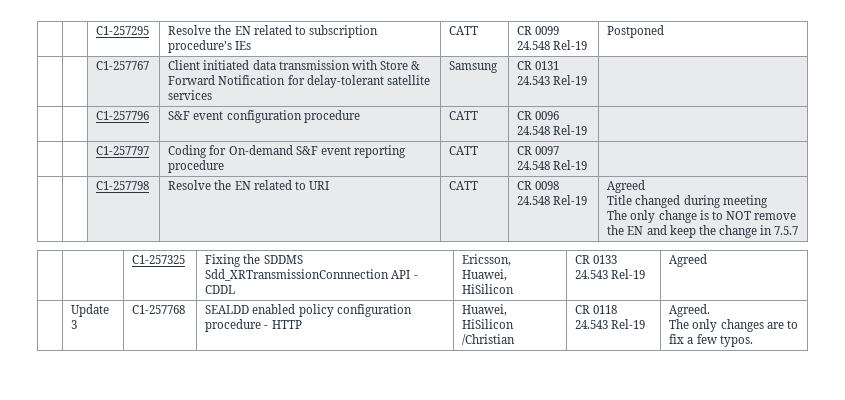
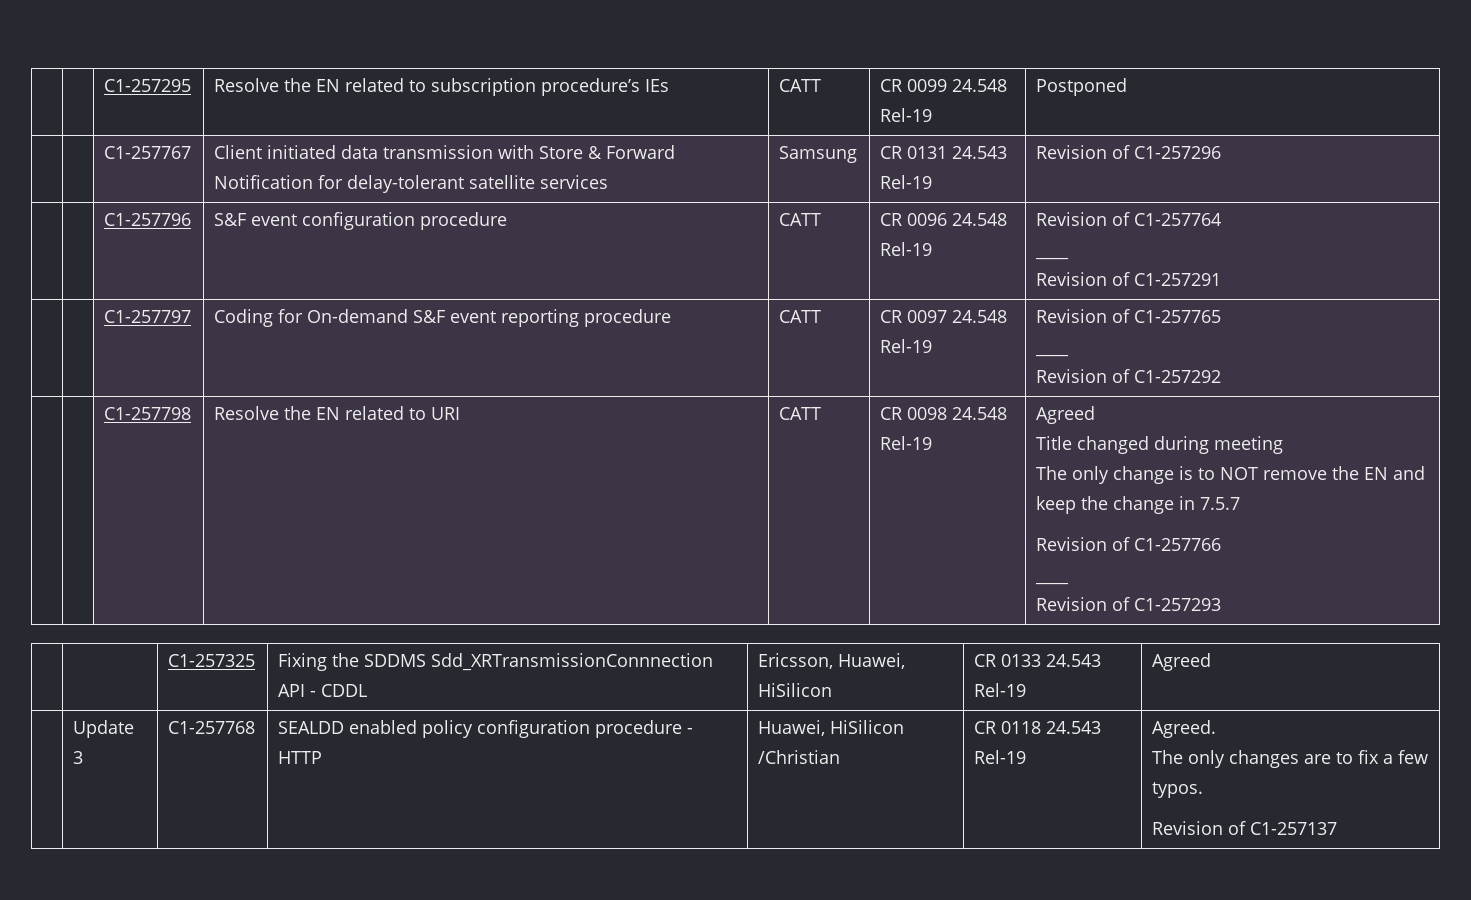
(588, 80) none -> [1035,145,1221,159] Revision of C1-257296
(588, 130) none -> [1035,212,1221,226] [1034,256,1069,260] [1035,272,1221,286] Revision of C1-257764 // ____ // Revision of C1-257291
(588, 165) none -> [1035,309,1221,323] [1034,353,1069,357] [1035,369,1221,383] Revision of C1-257765 // ____ // Revision of C1-257292
(799, 230) none -> [1035,537,1221,551] [1034,581,1069,585] [1035,597,1221,611] // Revision of C1-257766 // ____ // Revision of C1-257293
(753, 341) none -> [1151,821,1337,835] // Revision of C1-257137

